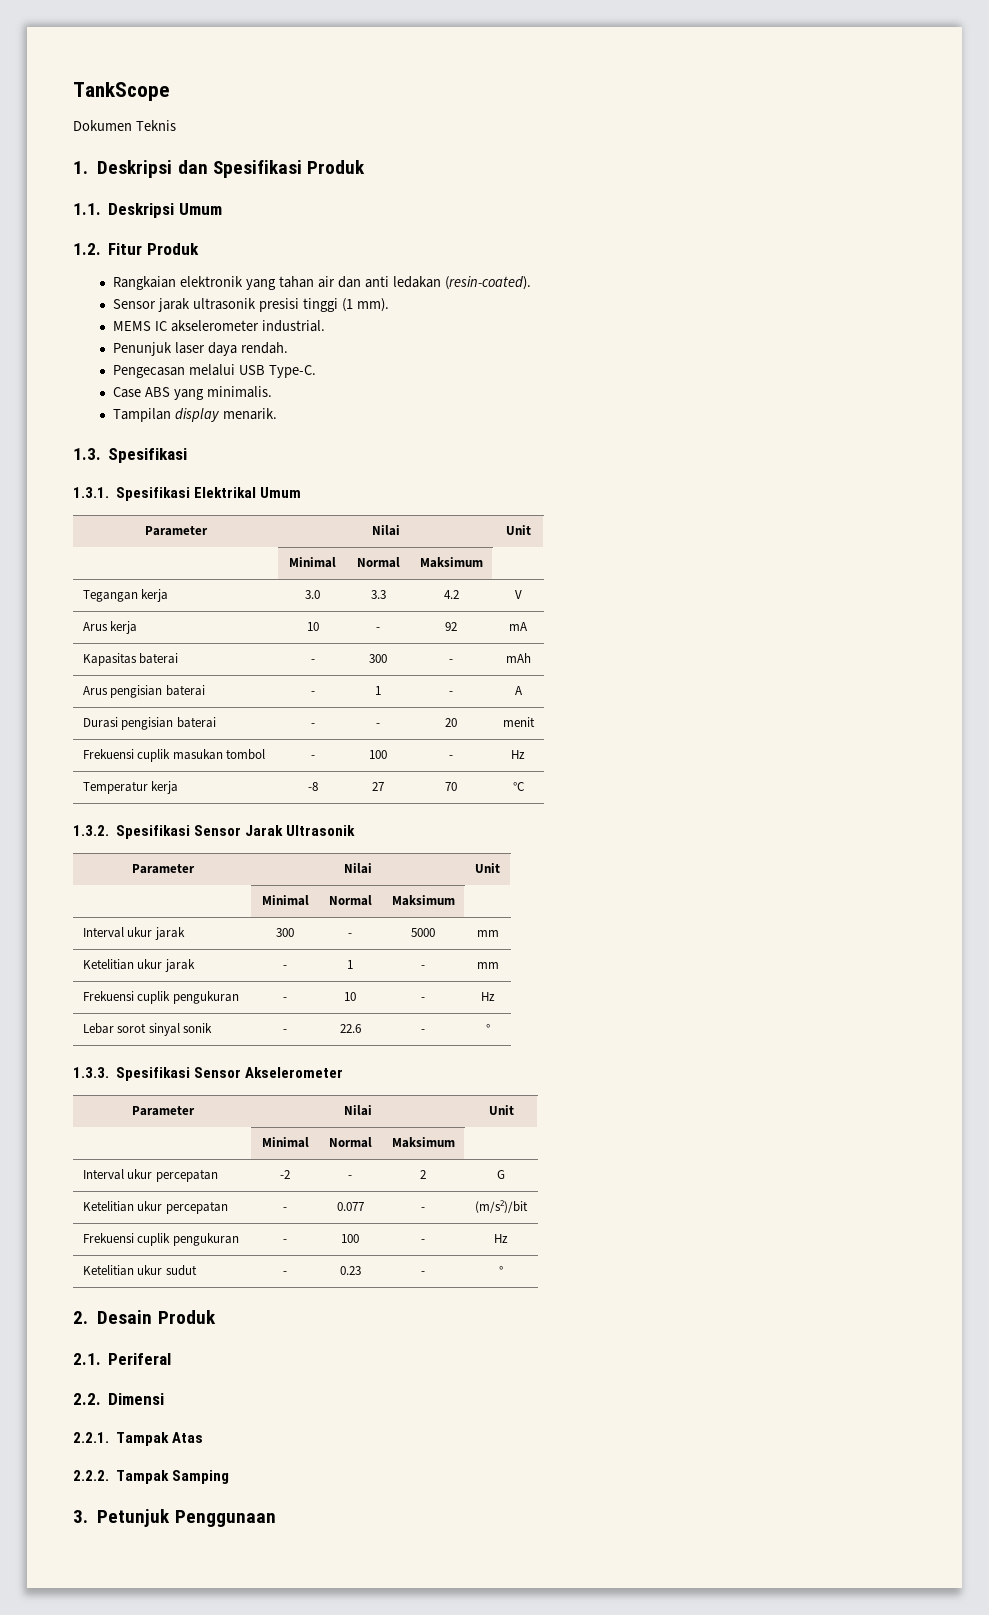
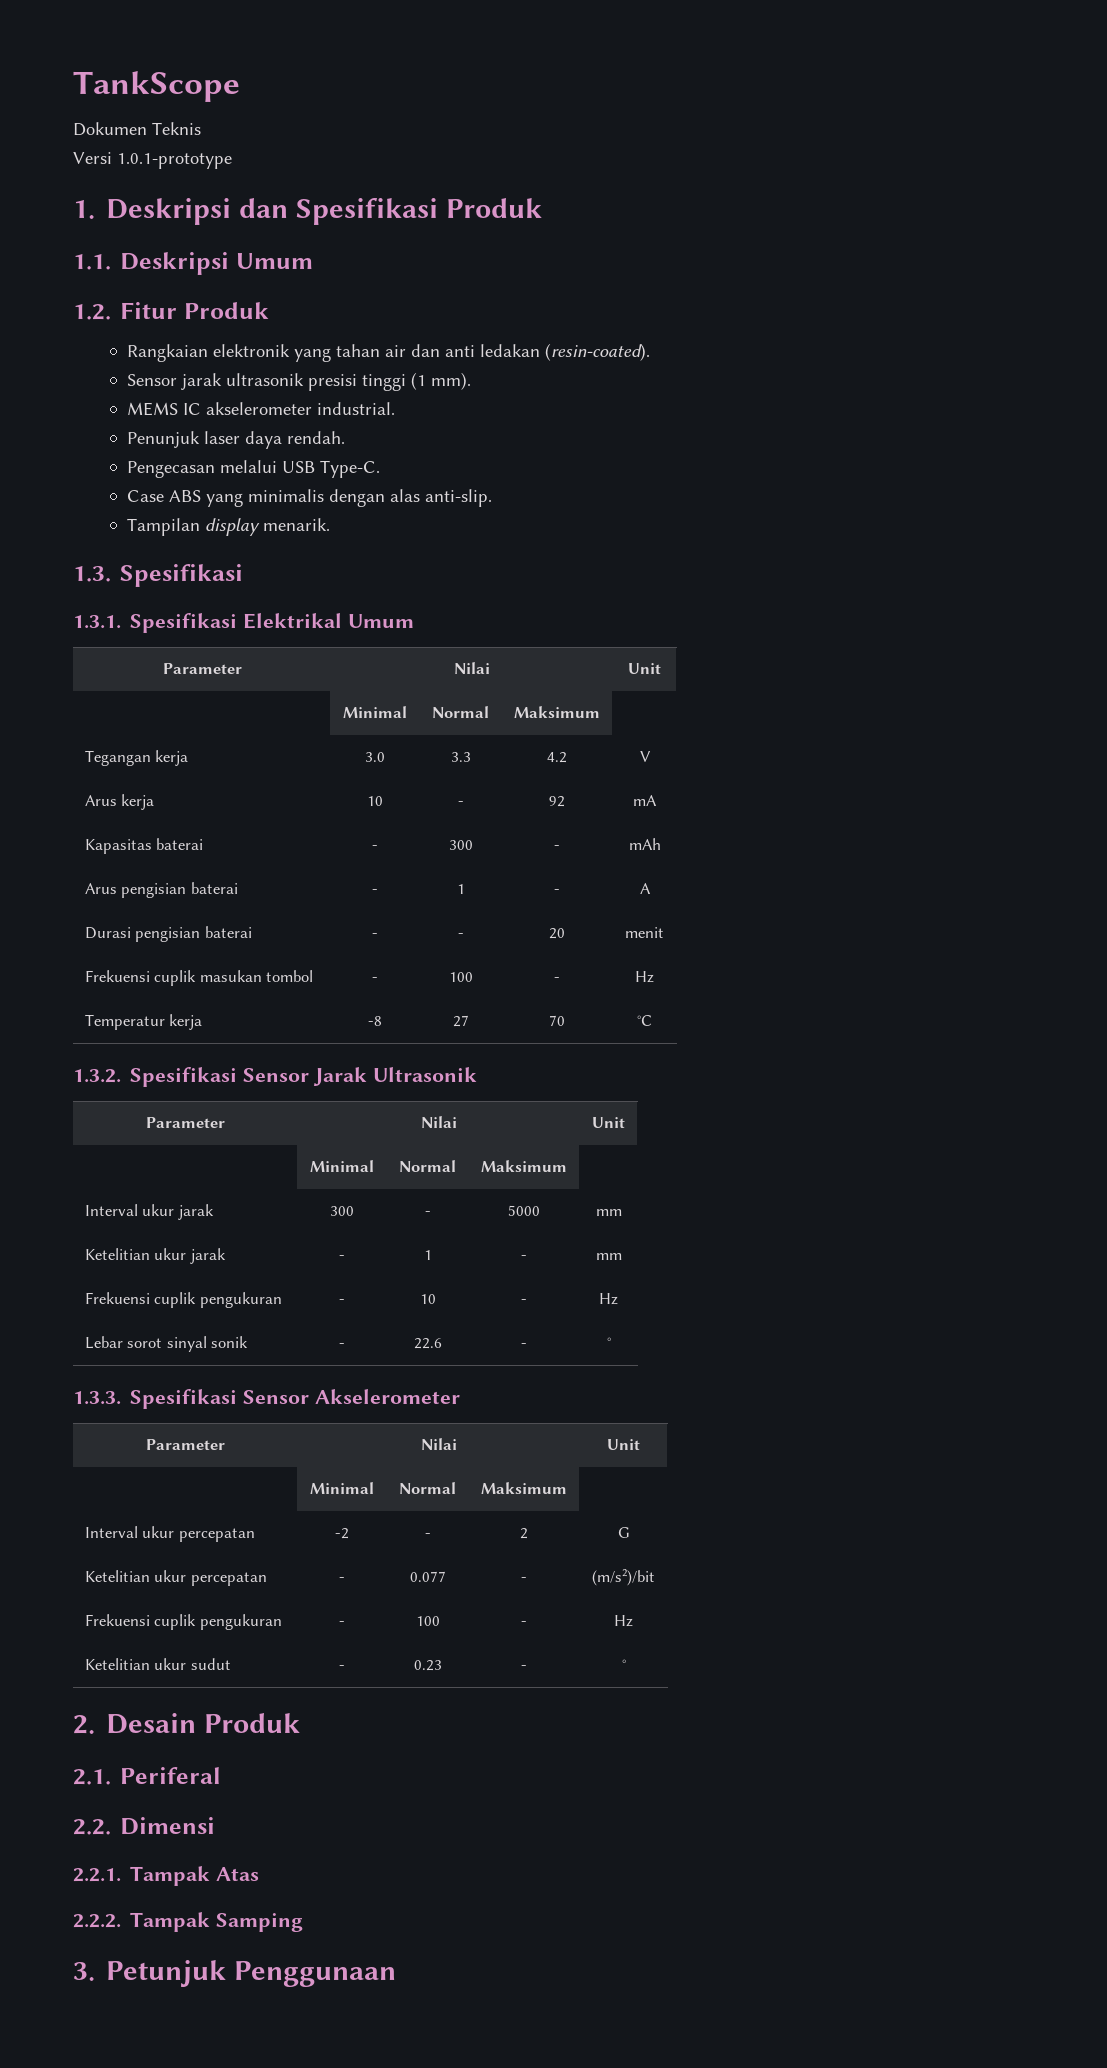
(176, 125) none -> [73,152,232,169] // Versi 1.0.1-prototype
[207,386,273,398] minimalis. -> [247,489,492,507] minimalis dengan alas anti-slip.

